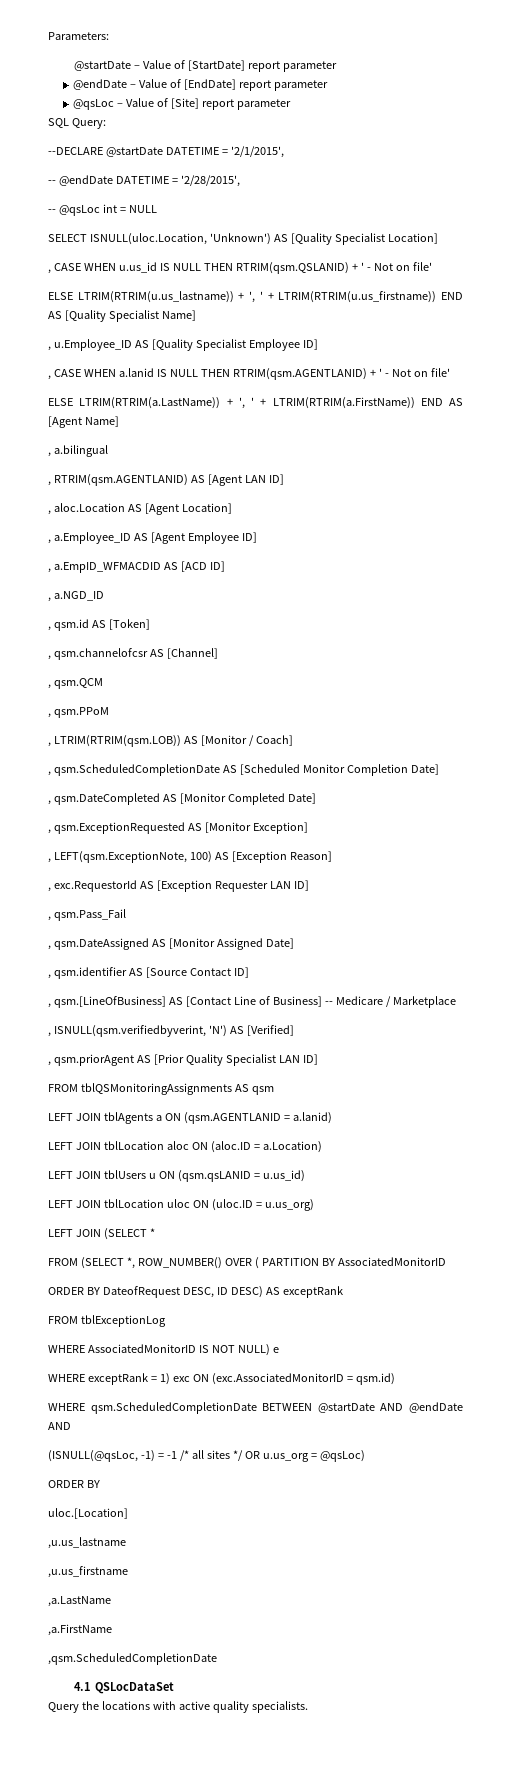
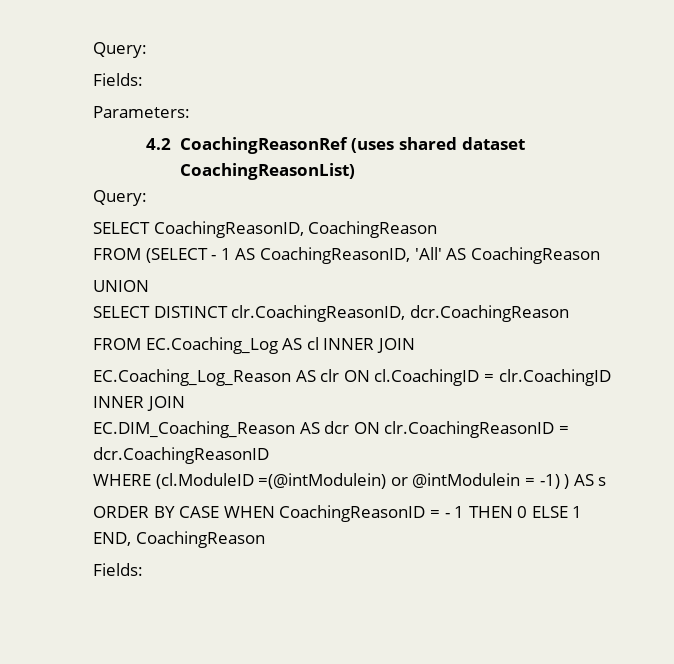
(48, 36) none -> [93,42,147,58] [93,73,143,86] Query: // Fields: //
[73,60,337,72] [72,79,328,91] [72,98,291,110] [48,118,106,129] [48,146,284,158] [48,175,240,187] [48,204,157,216] [48,233,438,245] [48,262,432,274] [48,291,464,303] [48,310,196,322] [48,339,318,351] [48,368,450,380] [48,397,463,409] [48,416,119,428] [48,445,108,457] [48,474,284,486] [48,503,232,515] [48,532,257,544] [48,561,225,573] [48,591,104,602] [48,619,150,631] [48,648,218,660] [48,678,103,689] [48,707,109,718] [48,735,293,747] [48,764,439,776] [48,793,316,805] [48,822,308,834] [48,851,332,863] [48,880,309,892] [48,909,126,921] [48,938,294,950] [48,967,249,979] [48,996,456,1008] [48,1025,294,1037] [48,1054,318,1066] [48,1083,274,1095] [48,1112,332,1124] [48,1141,322,1153] [48,1170,305,1182] [48,1199,314,1211] [48,1228,155,1240] [48,1257,446,1269] [48,1286,343,1298] [48,1315,166,1327] [48,1344,279,1356] [48,1373,395,1385] [48,1402,464,1414] [48,1422,71,1430] [48,1450,365,1462] [48,1480,100,1488] [48,1508,128,1519] [48,1537,126,1549] [48,1566,128,1578] [48,1596,111,1607] [48,1624,112,1636] [48,1653,217,1665] [73,1682,175,1694] [48,1701,308,1713] @startDate – Value of [StartDate] report parameter // @endDate – Value of [EndDate] report parameter // @qsLoc – Value of [Site] report parameter // SQL Query: // --DECLARE @startDate DATETIME = '2/1/2015', // -- @endDate DATETIME = '2/28/2015', // -- @qsLoc int = NULL // SELECT ISNULL(uloc.Location, 'Unknown') AS [Quality Specialist Location] // , CASE WHEN u.us_id IS NULL THEN RTRIM(qsm.QSLANID) + ' - Not on file' // ELSE LTRIM(RTRIM(u.us_lastname)) + ', ' + LTRIM(RTRIM(u.us_firstname)) END AS [Quality Specialist Name] // , u.Employee_ID AS [Quality Specialist Employee ID] // , CASE WHEN a.lanid IS NULL THEN RTRIM(qsm.AGENTLANID) + ' - Not on file' // ELSE LTRIM(RTRIM(a.LastName)) + ', ' + LTRIM(RTRIM(a.FirstName)) END AS [Agent Name] // , a.bilingual // , RTRIM(qsm.AGENTLANID) AS [Agent LAN ID] // , aloc.Location AS [Agent Location] // , a.Employee_ID AS [Agent Employee ID] // , a.EmpID_WFMACDID AS [ACD ID] // , a.NGD_ID // , qsm.id AS [Token] // , qsm.channelofcsr AS [Channel] // , qsm.QCM // , qsm.PPoM // , LTRIM(RTRIM(qsm.LOB)) AS [Monitor / Coach] // , qsm.ScheduledCompletionDate AS [Scheduled Monitor Completion Date] // , qsm.DateCompleted AS [Monitor Completed Date] // , qsm.ExceptionRequested AS [Monitor Exception] // , LEFT(qsm.ExceptionNote, 100) AS [Exception Reason] // , exc.RequestorId AS [Exception Requester LAN ID] // , qsm.Pass_Fail // , qsm.DateAssigned AS [Monitor Assigned Date] // , qsm.identifier AS [Source Contact ID] // , qsm.[LineOfBusiness] AS [Contact Line of Business] -- Medicare / Marketplace // , ISNULL(qsm.verifiedbyverint, 'N') AS [Verified] // , qsm.priorAgent AS [Prior Quality Specialist LAN ID] // FROM tblQSMonitoringAssignments AS qsm // LEFT JOIN tblAgents a ON (qsm.AGENTLANID = a.lanid) // LEFT JOIN tblLocation aloc ON (aloc.ID = a.Location) // LEFT JOIN tblUsers u ON (qsm.qsLANID = u.us_id) // LEFT JOIN tblLocation uloc ON (uloc.ID = u.us_org) // LEFT JOIN (SELECT * // FROM (SELECT *, ROW_NUMBER() OVER ( PARTITION BY AssociatedMonitorID // ORDER BY DateofRequest DESC, ID DESC) AS exceptRank // FROM tblExceptionLog // WHERE AssociatedMonitorID IS NOT NULL) e // WHERE exceptRank = 1) exc ON (exc.AssociatedMonitorID = qsm.id) // WHERE qsm.ScheduledCompletionDate BETWEEN @startDate AND @endDate AND // (ISNULL(@qsLoc, -1) = -1 /* all sites */ OR u.us_org = @qsLoc) // ORDER BY // uloc.[Location] // ,u.us_lastname // ,u.us_firstname // ,a.LastName // ,a.FirstName // ,qsm.ScheduledCompletionDate // 4.1 QSLocDataSet // Query the locations with active quality specialists. -> [146,137,525,154] [179,163,355,180] [93,190,147,206] [93,221,438,238] [93,247,600,264] [93,280,149,292] [93,305,569,322] [93,337,415,354] [93,369,611,386] [93,396,185,411] [93,421,569,438] [93,447,269,464] [93,473,607,489] [93,505,583,522] [93,531,265,548] [93,563,143,576] 4.2 CoachingReasonRef (uses shared dataset CoachingReasonList) // Query: // SELECT CoachingReasonID, CoachingReason // FROM (SELECT - 1 AS CoachingReasonID, 'All' AS CoachingReason // UNION // SELECT DISTINCT clr.CoachingReasonID, dcr.CoachingReason // FROM EC.Coaching_Log AS cl INNER JOIN // EC.Coaching_Log_Reason AS clr ON cl.CoachingID = clr.CoachingID INNER JOIN // EC.DIM_Coaching_Reason AS dcr ON clr.CoachingReasonID = dcr.CoachingReasonID // WHERE (cl.ModuleID =(@intModulein) or @intModulein = -1) ) AS s // ORDER BY CASE WHEN CoachingReasonID = - 1 THEN 0 ELSE 1 END, CoachingReason // Fields:

